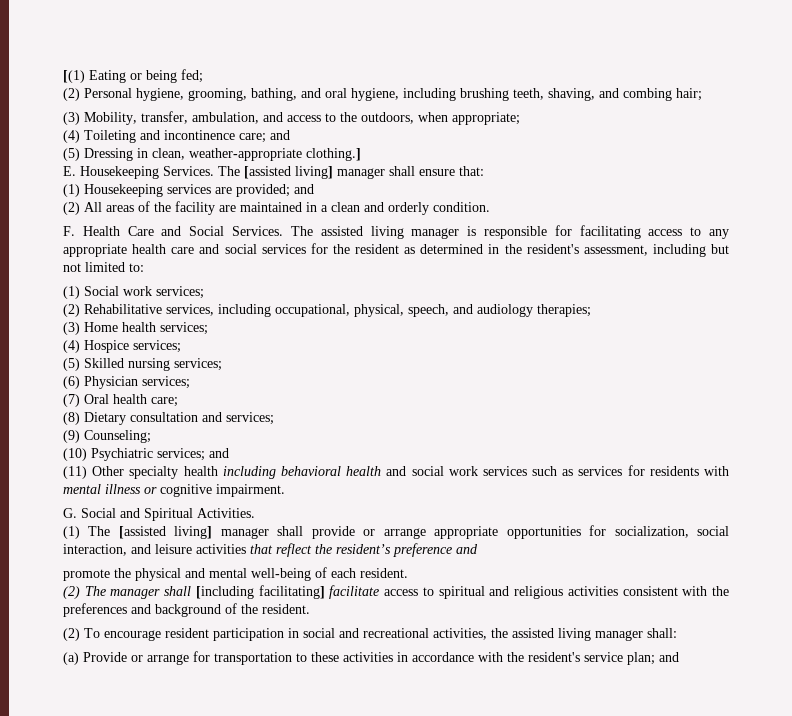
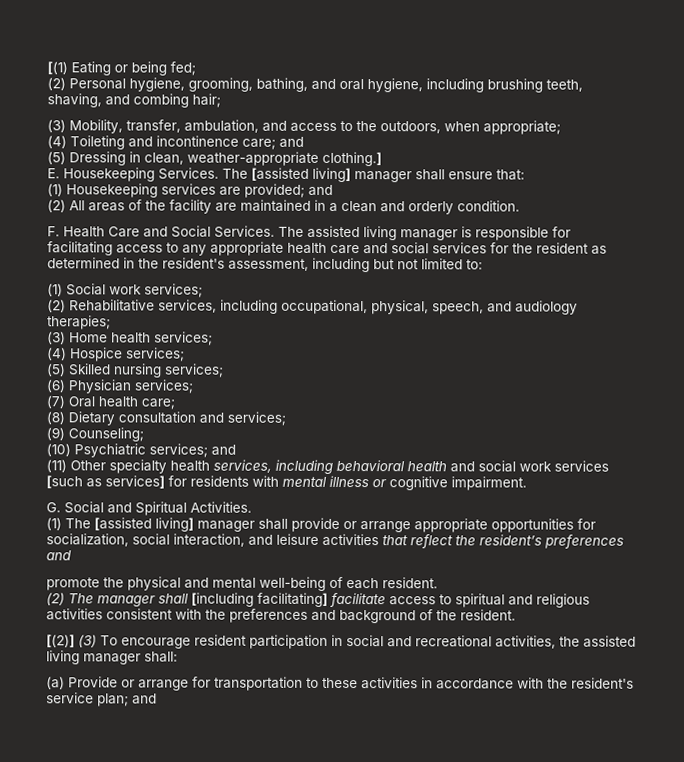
(218, 471) none -> [213,459,272,473] services,
[532,466,623,476] such as services -> [46,475,165,489] [such as services]
[393,543,452,557] preference -> [544,534,624,549] preferences
[63,628,80,641] (2) -> [46,634,97,648] [(2)] (3)

